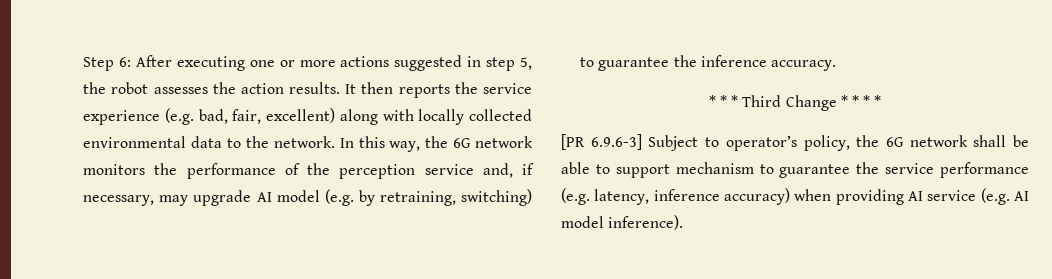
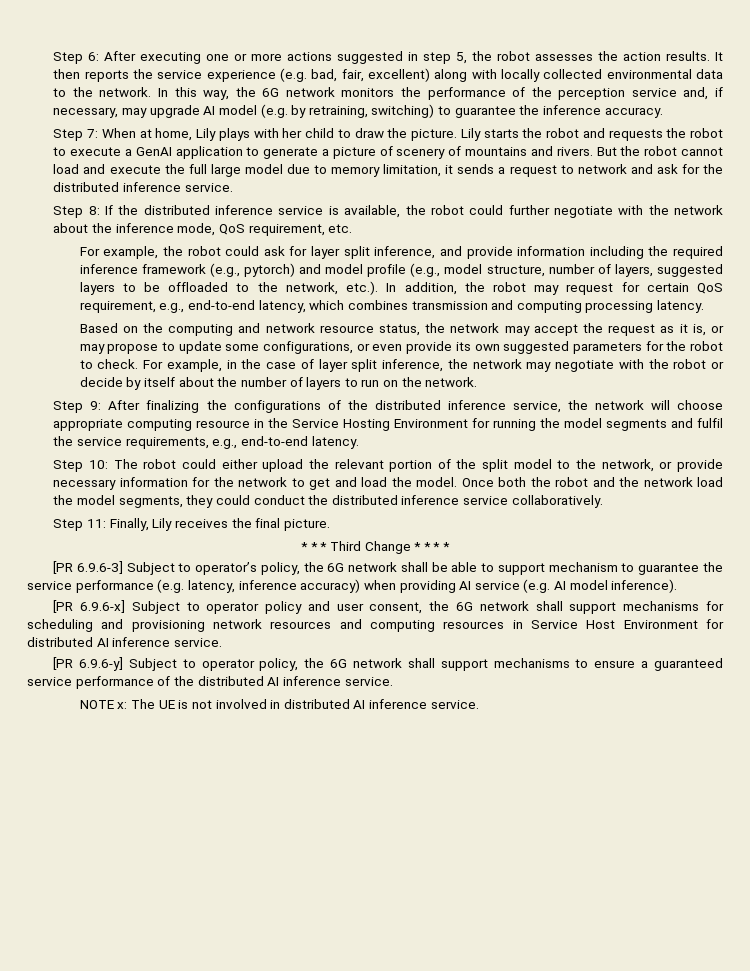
(837, 65) none -> [53,128,723,141] [53,146,724,159] [53,164,724,177] [53,182,233,192] [53,205,724,218] [53,223,353,236] [79,246,724,259] [79,263,723,277] [79,281,723,295] [79,300,705,313] [79,323,724,336] [79,341,723,354] [79,359,724,372] [79,377,478,390] [53,400,723,413] [53,418,724,431] [53,436,359,449] [53,459,723,472] [53,477,723,490] [53,495,603,508] [53,518,330,531] // Step 7: When at home, Lily plays with her child to draw the picture. Lily starts the robot and requests the robot to execute a GenAI application to generate a picture of scenery of mountains and rivers. But the robot cannot load and execute the full large model due to memory limitation, it sends a request to network and ask for the distributed inference service. // Step 8: If the distributed inference service is available, the robot could further negotiate with the network about the inference mode, QoS requirement, etc. // For example, the robot could ask for layer split inference, and provide information including the required inference framework (e.g., pytorch) and model profile (e.g., model structure, number of layers, suggested layers to be offloaded to the network, etc.). In addition, the robot may request for certain QoS requirement, e.g., end-to-end latency, which combines transmission and computing processing latency. // Based on the computing and network resource status, the network may accept the request as it is, or may propose to update some configurations, or even provide its own suggested parameters for the robot to check. For example, in the case of layer split inference, the network may negotiate with the robot or decide by itself about the number of layers to run on the network. // Step 9: After finalizing the configurations of the distributed inference service, the network will choose appropriate computing resource in the Service Hosting Environment for running the model segments and fulfil the service requirements, e.g., end-to-end latency. // Step 10: The robot could either upload the relevant portion of the split model to the network, or provide necessary information for the network to get and load the model. Once both the robot and the network load the model segments, they could conduct the distributed inference service collaboratively. // Step 11: Finally, Lily receives the final picture.
(684, 222) none -> [53,600,724,614] [27,619,725,632] [27,637,222,647] [53,657,723,671] [27,676,393,689] [79,699,479,709] // [PR 6.9.6-x] Subject to operator policy and user consent, the 6G network shall support mechanisms for scheduling and provisioning network resources and computing resources in Service Host Environment for distributed AI inference service. // [PR 6.9.6-y] Subject to operator policy, the 6G network shall support mechanisms to ensure a guaranteed service performance of the distributed AI inference service. // NOTE x: The UE is not involved in distributed AI inference service.

